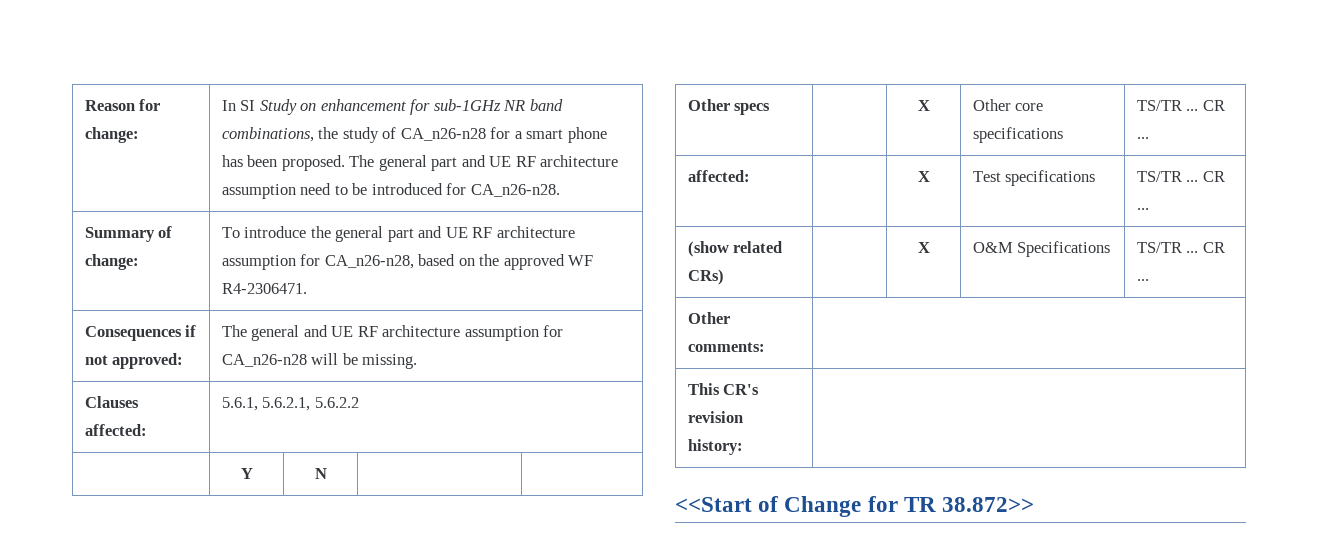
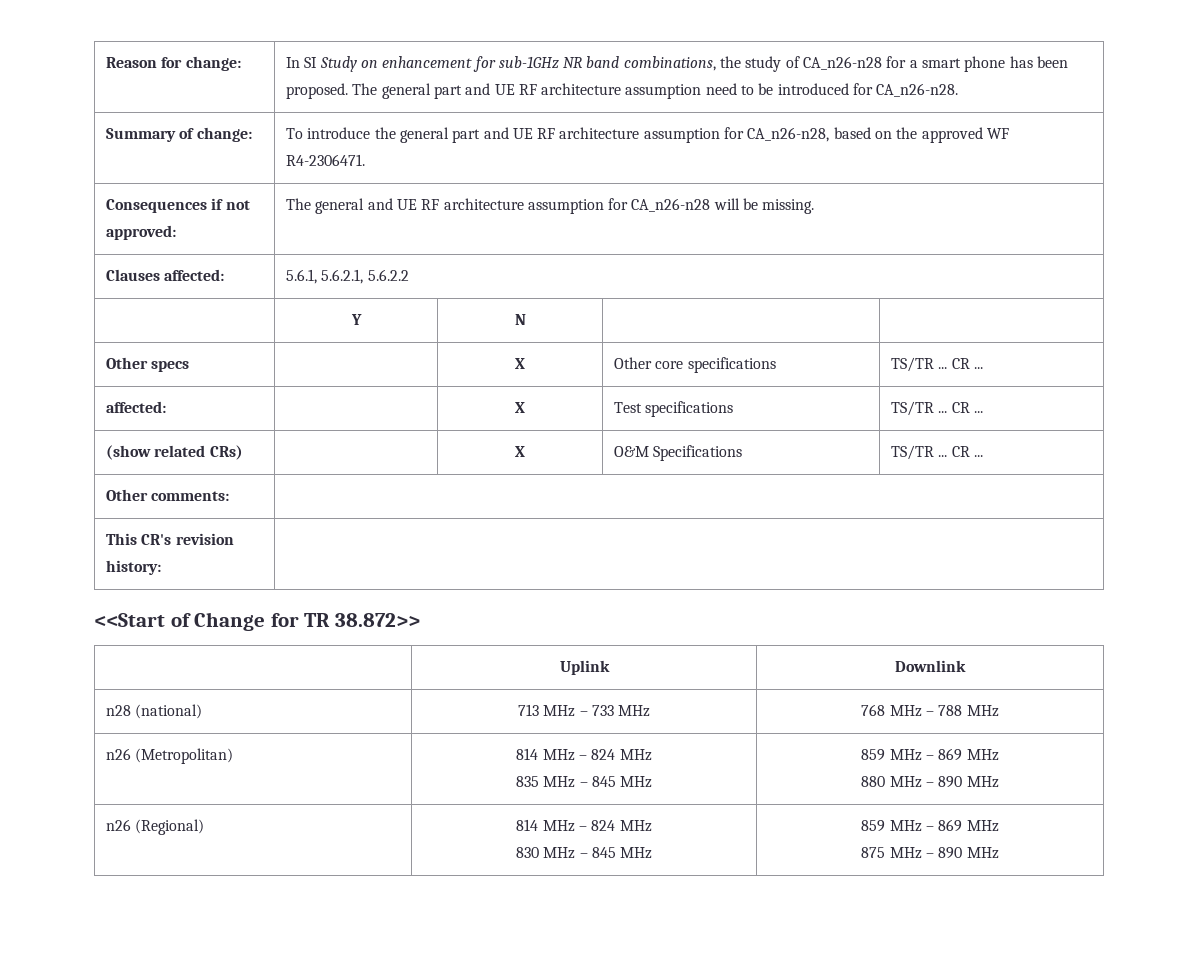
(1035, 504) none -> [559,660,610,675] [895,660,966,672] [105,704,203,719] [517,704,651,717] [861,704,999,717] [105,748,234,764] [516,748,652,761] [515,776,653,788] [861,748,999,761] [861,776,999,788] [105,819,205,835] [516,819,652,832] [515,847,653,859] [861,819,999,832] [861,847,999,859] // | Uplink | Downlink // n28 (national) | 713 MHz – 733 MHz | 768 MHz – 788 MHz // n26 (Metropolitan) | 814 MHz – 824 MHz // 835 MHz – 845 MHz | 859 MHz – 869 MHz // 880 MHz – 890 MHz // n26 (Regional) | 814 MHz – 824 MHz // 830 MHz – 845 MHz | 859 MHz – 869 MHz // 875 MHz – 890 MHz

